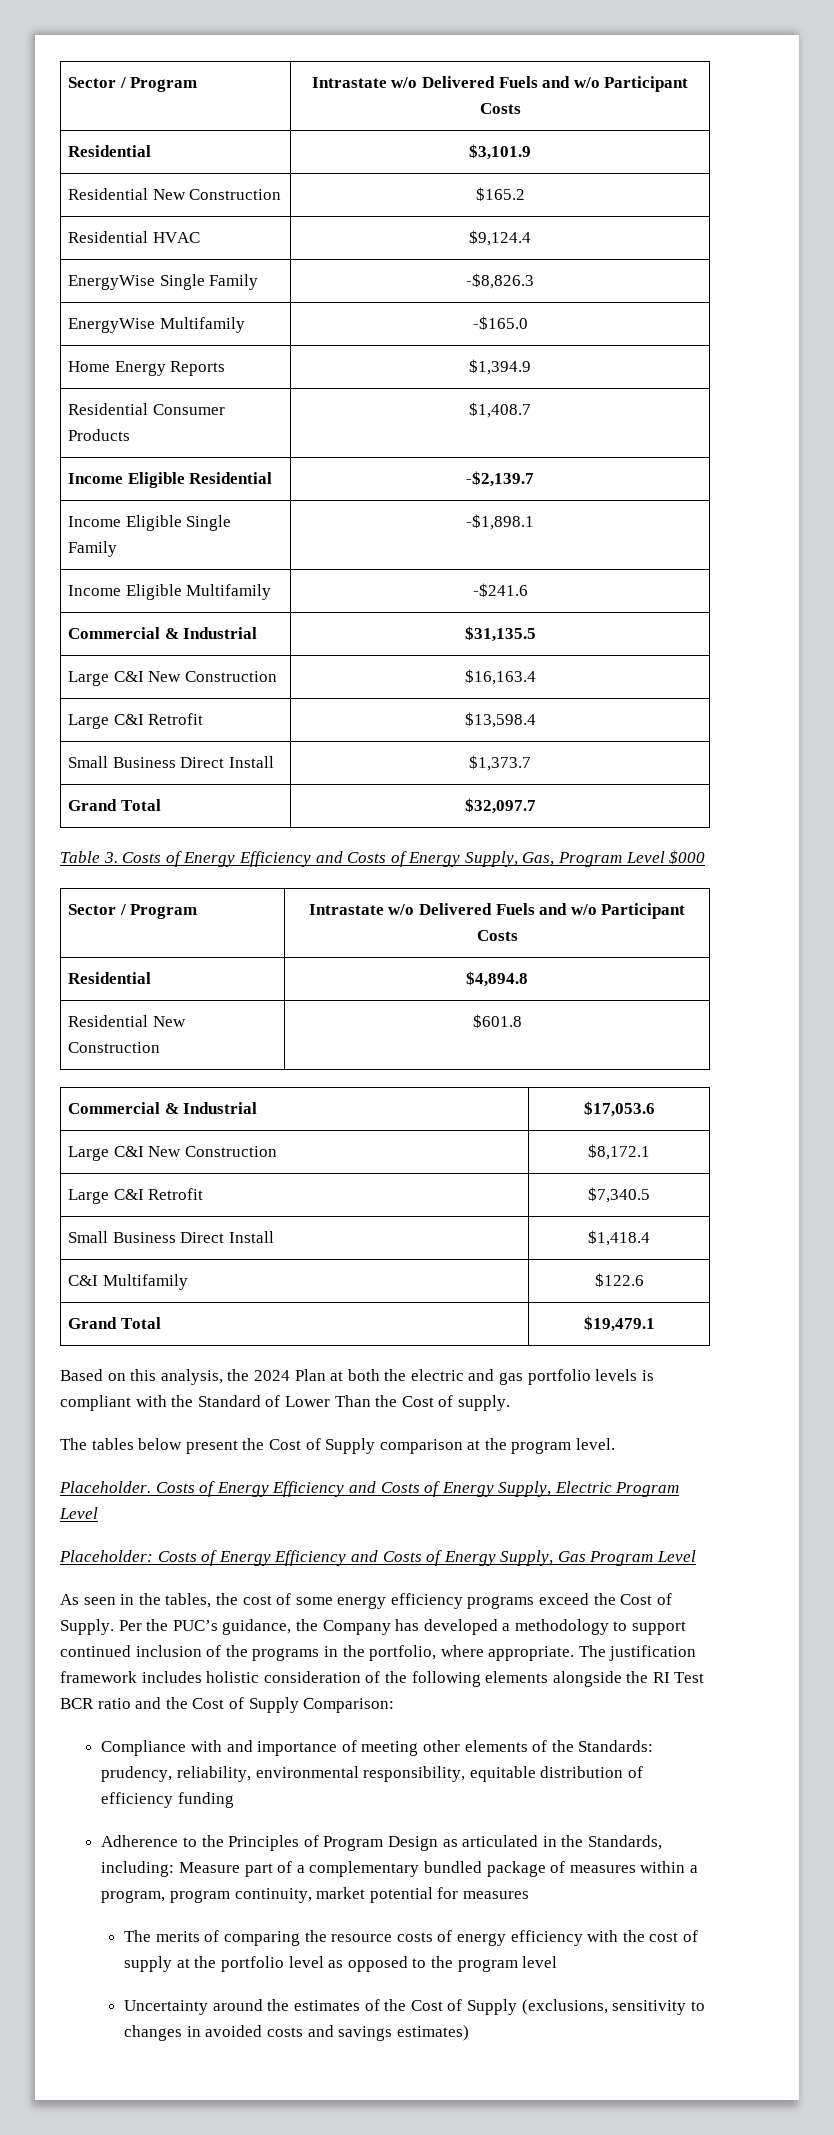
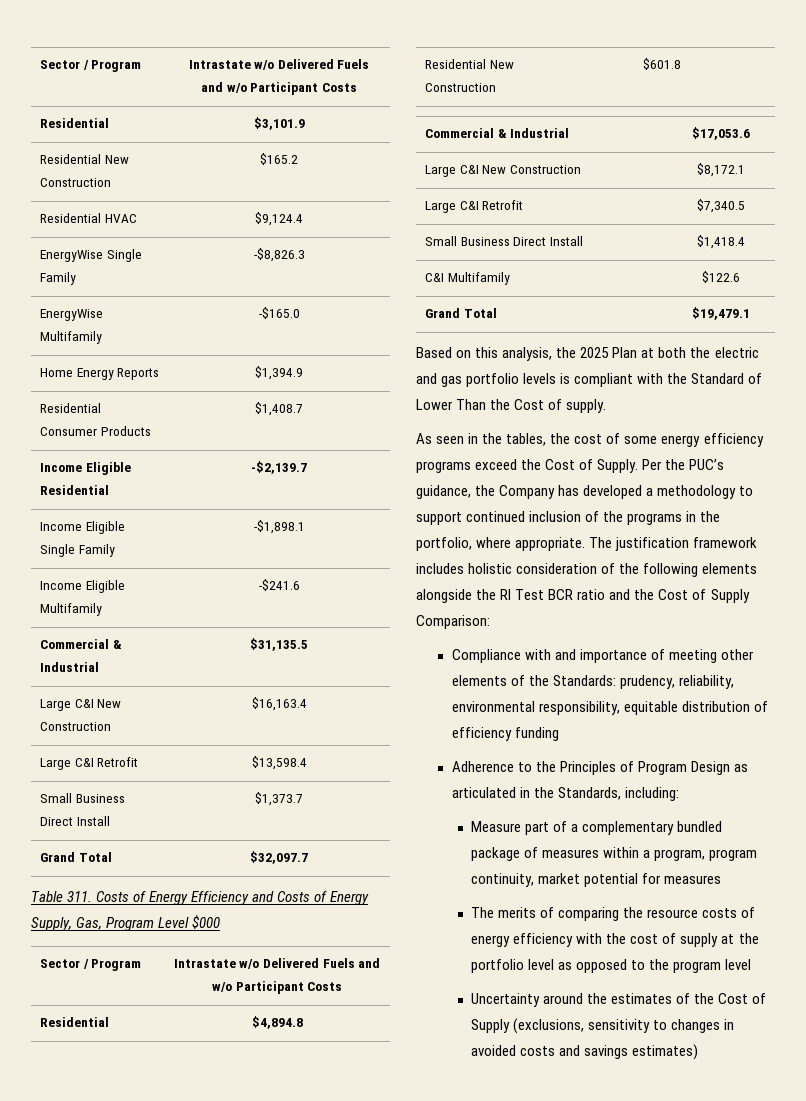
[103,852,118,863] 3. -> [67,891,93,902] 311.
[253,1370,290,1381] 2024 -> [580,347,610,358] 2025
[60,1438,616,1454] [59,1481,680,1497] [59,1507,98,1519] [59,1550,697,1566] // The tables below present the Cost of Supply comparison at the program level. // Placeholder. Costs of Energy Efficiency and Costs of Energy Supply, Electric Program Level // Placeholder: Costs of Energy Efficiency and Costs of Energy Supply, Gas Program Level -> (607, 406) none
(175, 1869) none -> (680, 794) //

